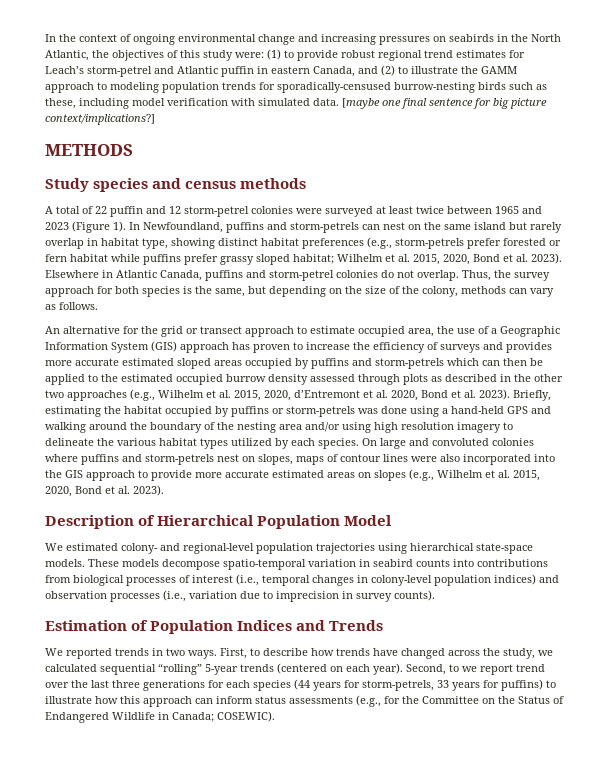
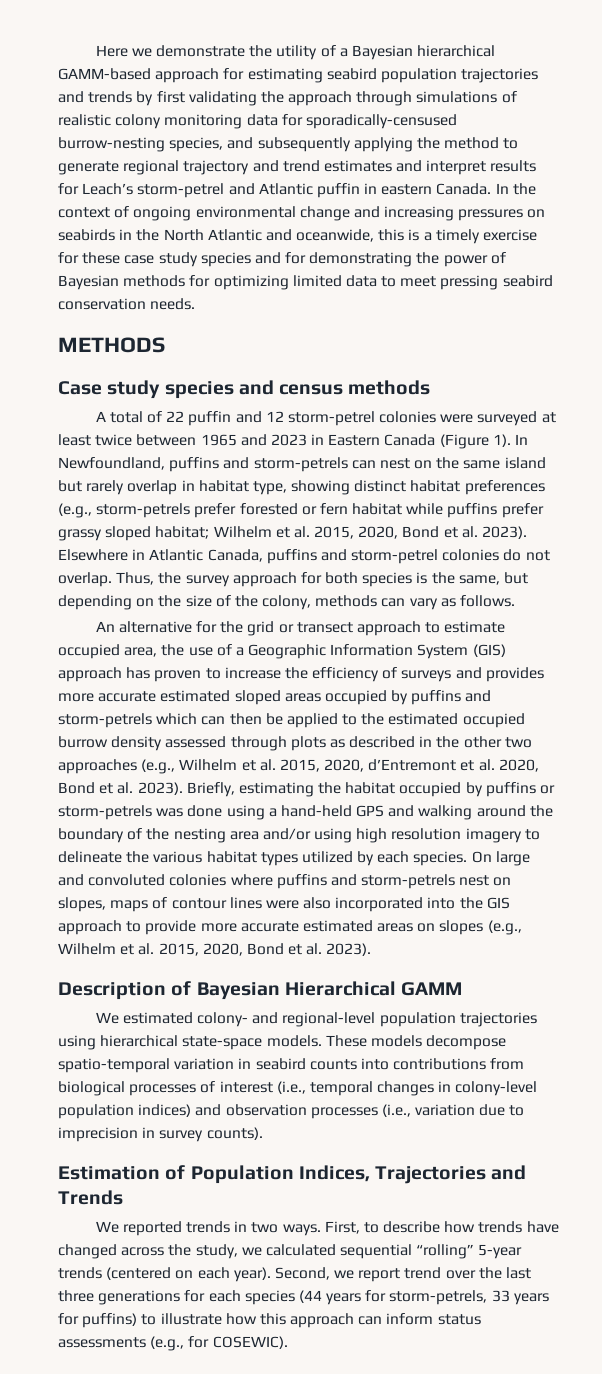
(45, 38) none -> [95,45,496,60] [58,68,539,83] [58,91,517,106] [58,114,457,129] [58,137,519,152] [58,160,537,175] [58,183,492,198] Here we demonstrate the utility of a Bayesian hierarchical GAMM-based approach for estimating seabird population trajectories and trends by first validating the approach through simulations of realistic colony monitoring data for sporadically-censused burrow-nesting species, and subsequently applying the method to generate regional trajectory and trend estimates and interpret results for Leach’s storm-petrel and Atlantic puffin in eastern Canada.
[45,49,525,61] [45,65,517,77] [45,82,547,93] [45,98,547,109] [45,114,155,125] Atlantic, the objectives of this study were: (1) to provide robust regional trend estimates for Leach’s storm-petrel and Atlantic puffin in eastern Canada, and (2) to illustrate the GAMM approach to modeling population trends for sporadically-censused burrow-nesting birds such as these, including model verification with simulated data. [maybe one final sentence for big picture context/implications?] -> [207,229,538,244] [58,252,506,267] [58,275,553,290] [58,298,196,310] Atlantic and oceanwide, this is a timely exercise for these case study species and for demonstrating the power of Bayesian methods for optimizing limited data to meet pressing seabird conservation needs.
[45,178,89,192] Study -> [58,380,161,399] Case study
(69, 226) none -> [311,434,436,446] in Eastern Canada
[157,515,393,529] Hierarchical Population Model -> [196,981,463,1000] Bayesian Hierarchical GAMM
[237,620,293,631] Indices -> [298,1165,487,1184] Indices, Trajectories
[449,664,459,672] to -> (330, 1273) none
[402,696,564,704] [45,712,214,723] the Committee on the Status of Endangered Wildlife in Canada; -> (210, 1342) none

